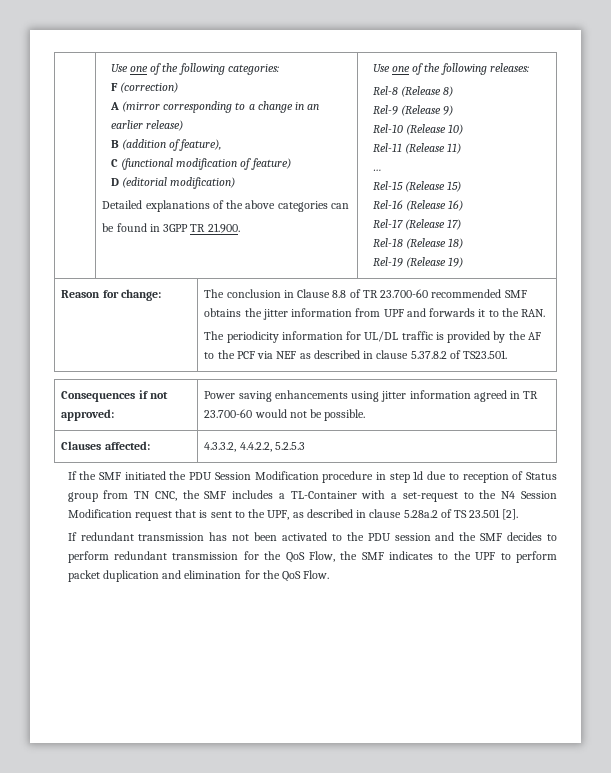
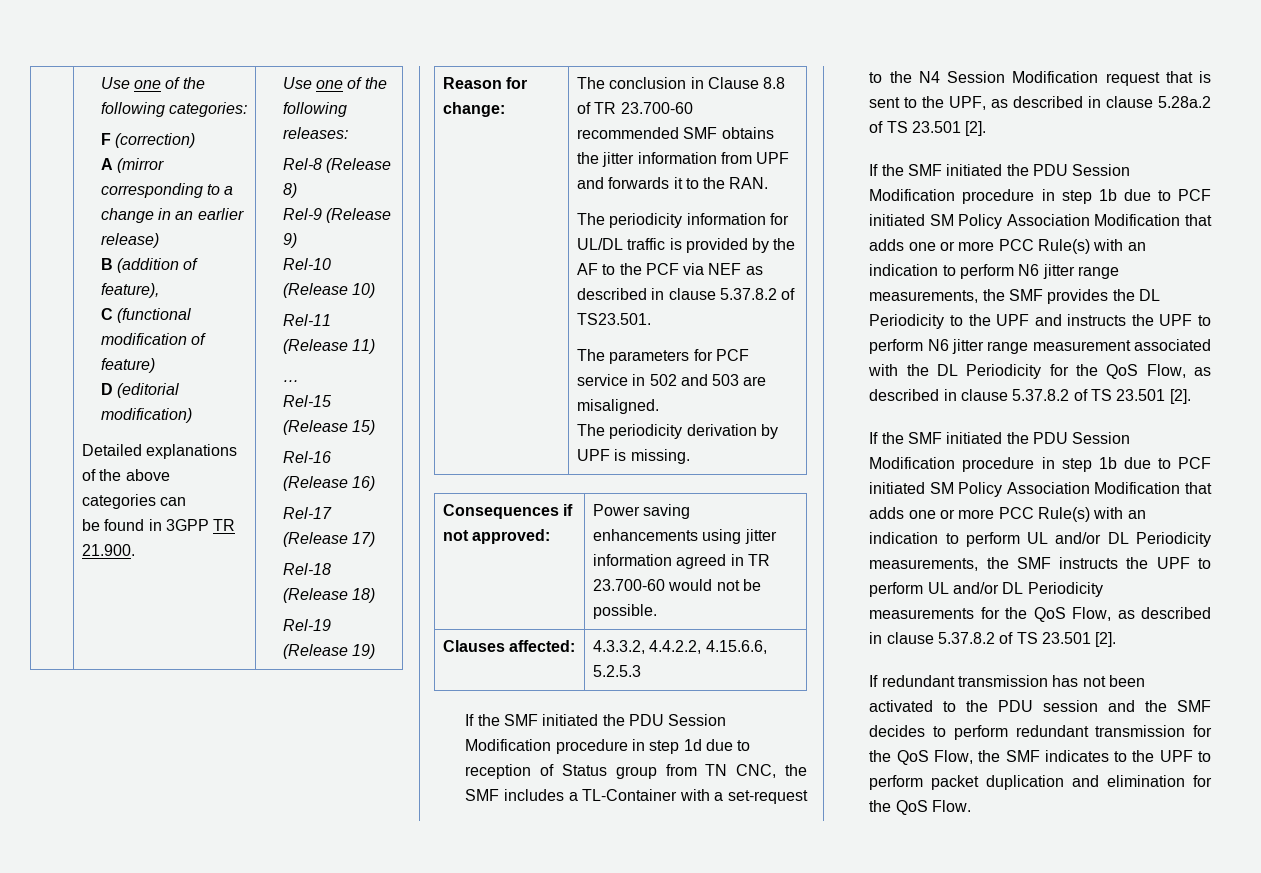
(508, 354) none -> [576,349,749,364] [576,374,767,386] [576,399,659,414] [576,424,778,439] [576,449,690,464] // The parameters for PCF service in 502 and 503 are misaligned. // The periodicity derivation by UPF is missing.
(272, 447) none -> [705,640,767,654] 4.15.6.6,
(519, 514) none -> [869,164,1131,176] [869,189,1211,204] [869,214,1212,229] [869,239,1146,254] [869,264,1119,279] [869,289,1160,304] [869,314,1211,329] [869,339,1211,354] [868,364,1211,379] [869,389,1191,404] [869,432,1131,444] [869,457,1211,472] [869,482,1212,497] [869,507,1146,522] [869,532,1211,547] [869,557,1211,571] [869,582,1103,597] [869,607,1211,622] [869,632,1117,647] // If the SMF initiated the PDU Session Modification procedure in step 1b due to PCF initiated SM Policy Association Modification that adds one or more PCC Rule(s) with an indication to perform N6 jitter range measurements, the SMF provides the DL Periodicity to the UPF and instructs the UPF to perform N6 jitter range measurement associated with the DL Periodicity for the QoS Flow, as described in clause 5.37.8.2 of TS 23.501 [2]. // If the SMF initiated the PDU Session Modification procedure in step 1b due to PCF initiated SM Policy Association Modification that adds one or more PCC Rule(s) with an indication to perform UL and/or DL Periodicity measurements, the SMF instructs the UPF to perform UL and/or DL Periodicity measurements for the QoS Flow, as described in clause 5.37.8.2 of TS 23.501 [2].

